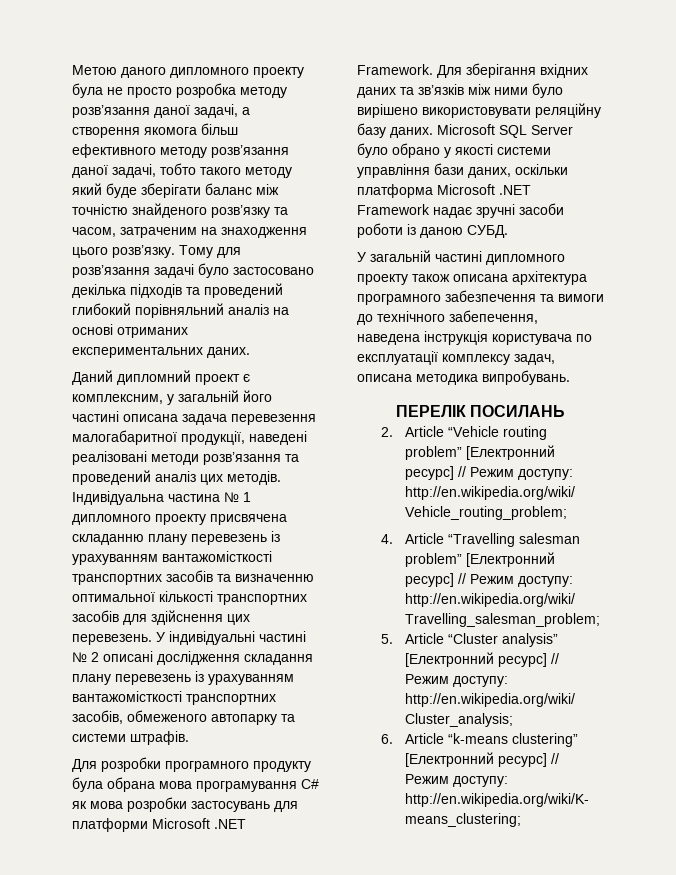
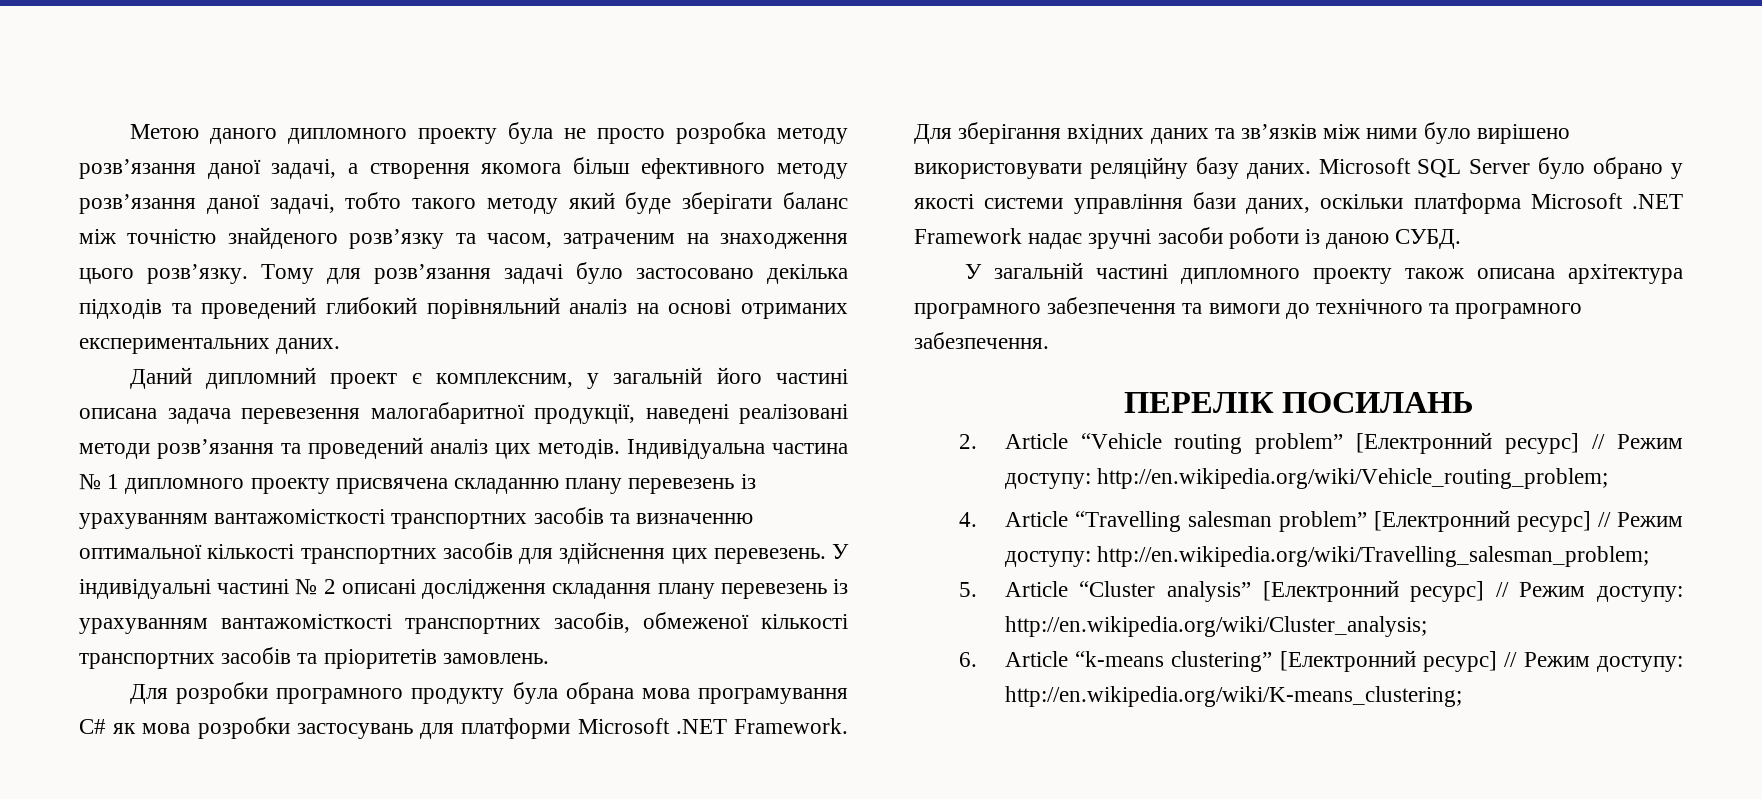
[127,710,295,725] [72,731,189,745] обмеженого автопарку та системи штрафів. -> [643,612,848,629] [79,647,549,669] обмеженої кількості транспортних засобів та пріоритетів замовлень.
[449,310,538,324] [357,331,592,345] [357,351,555,365] [357,370,570,385] забепечення, наведена інструкція користувача по експлуатації комплексу задач, описана методика випробувань. -> [1429,303,1583,319] [914,332,1049,349] та програмного забезпечення.

